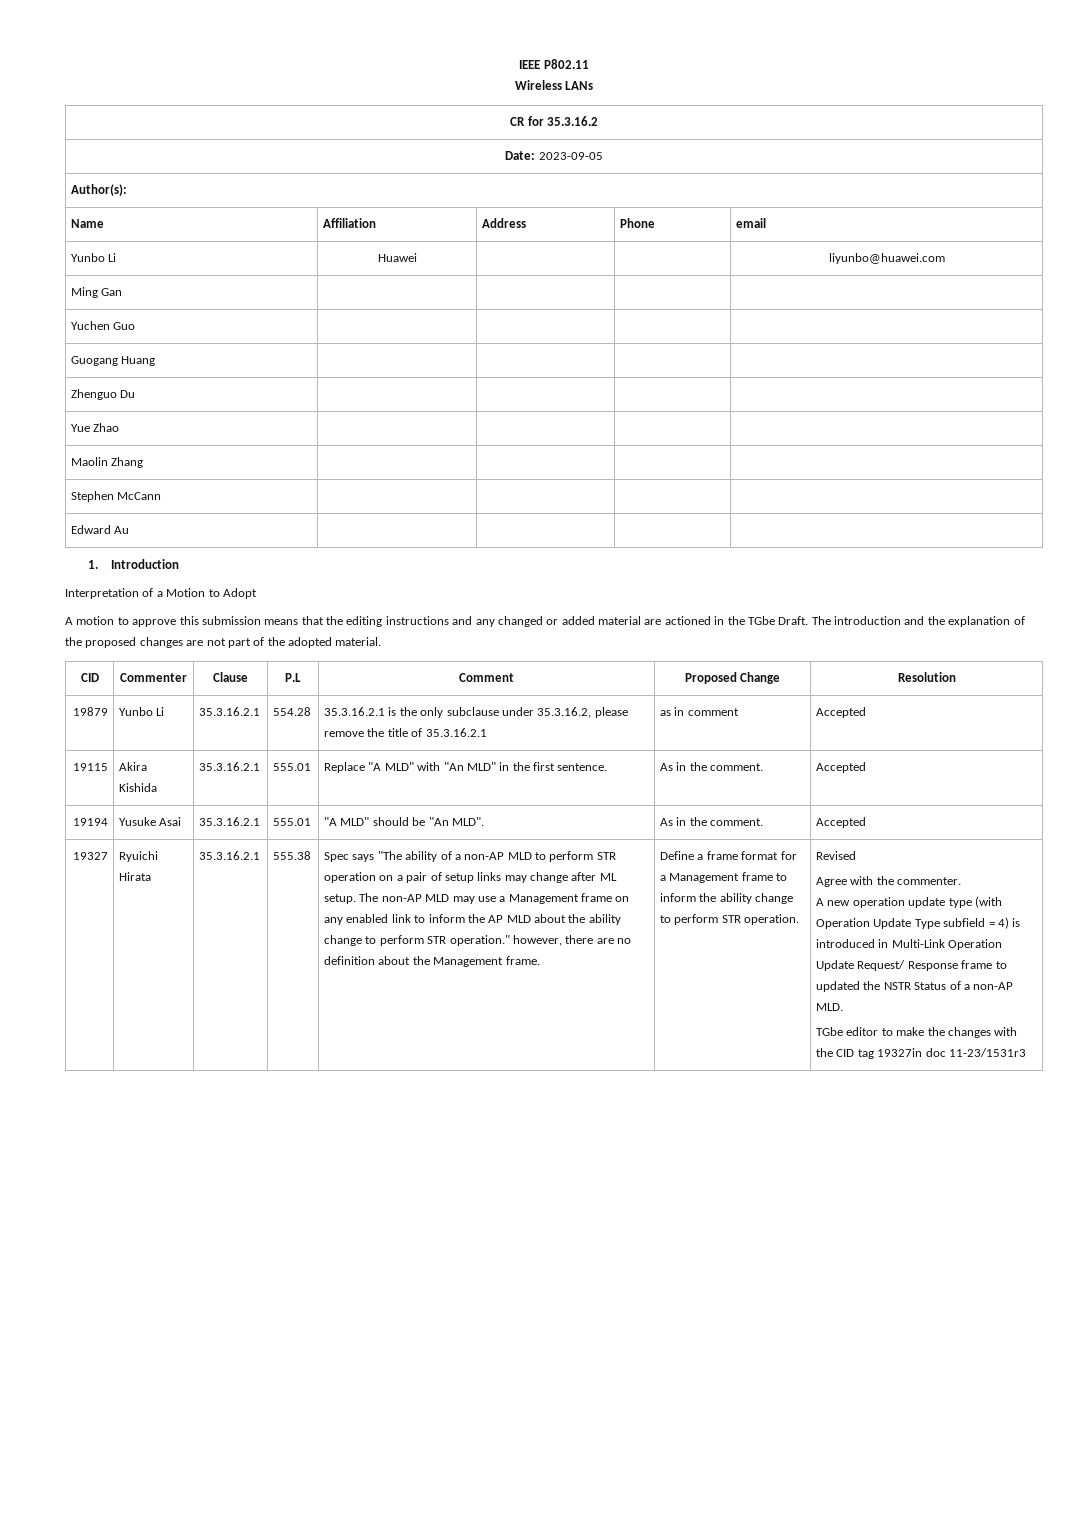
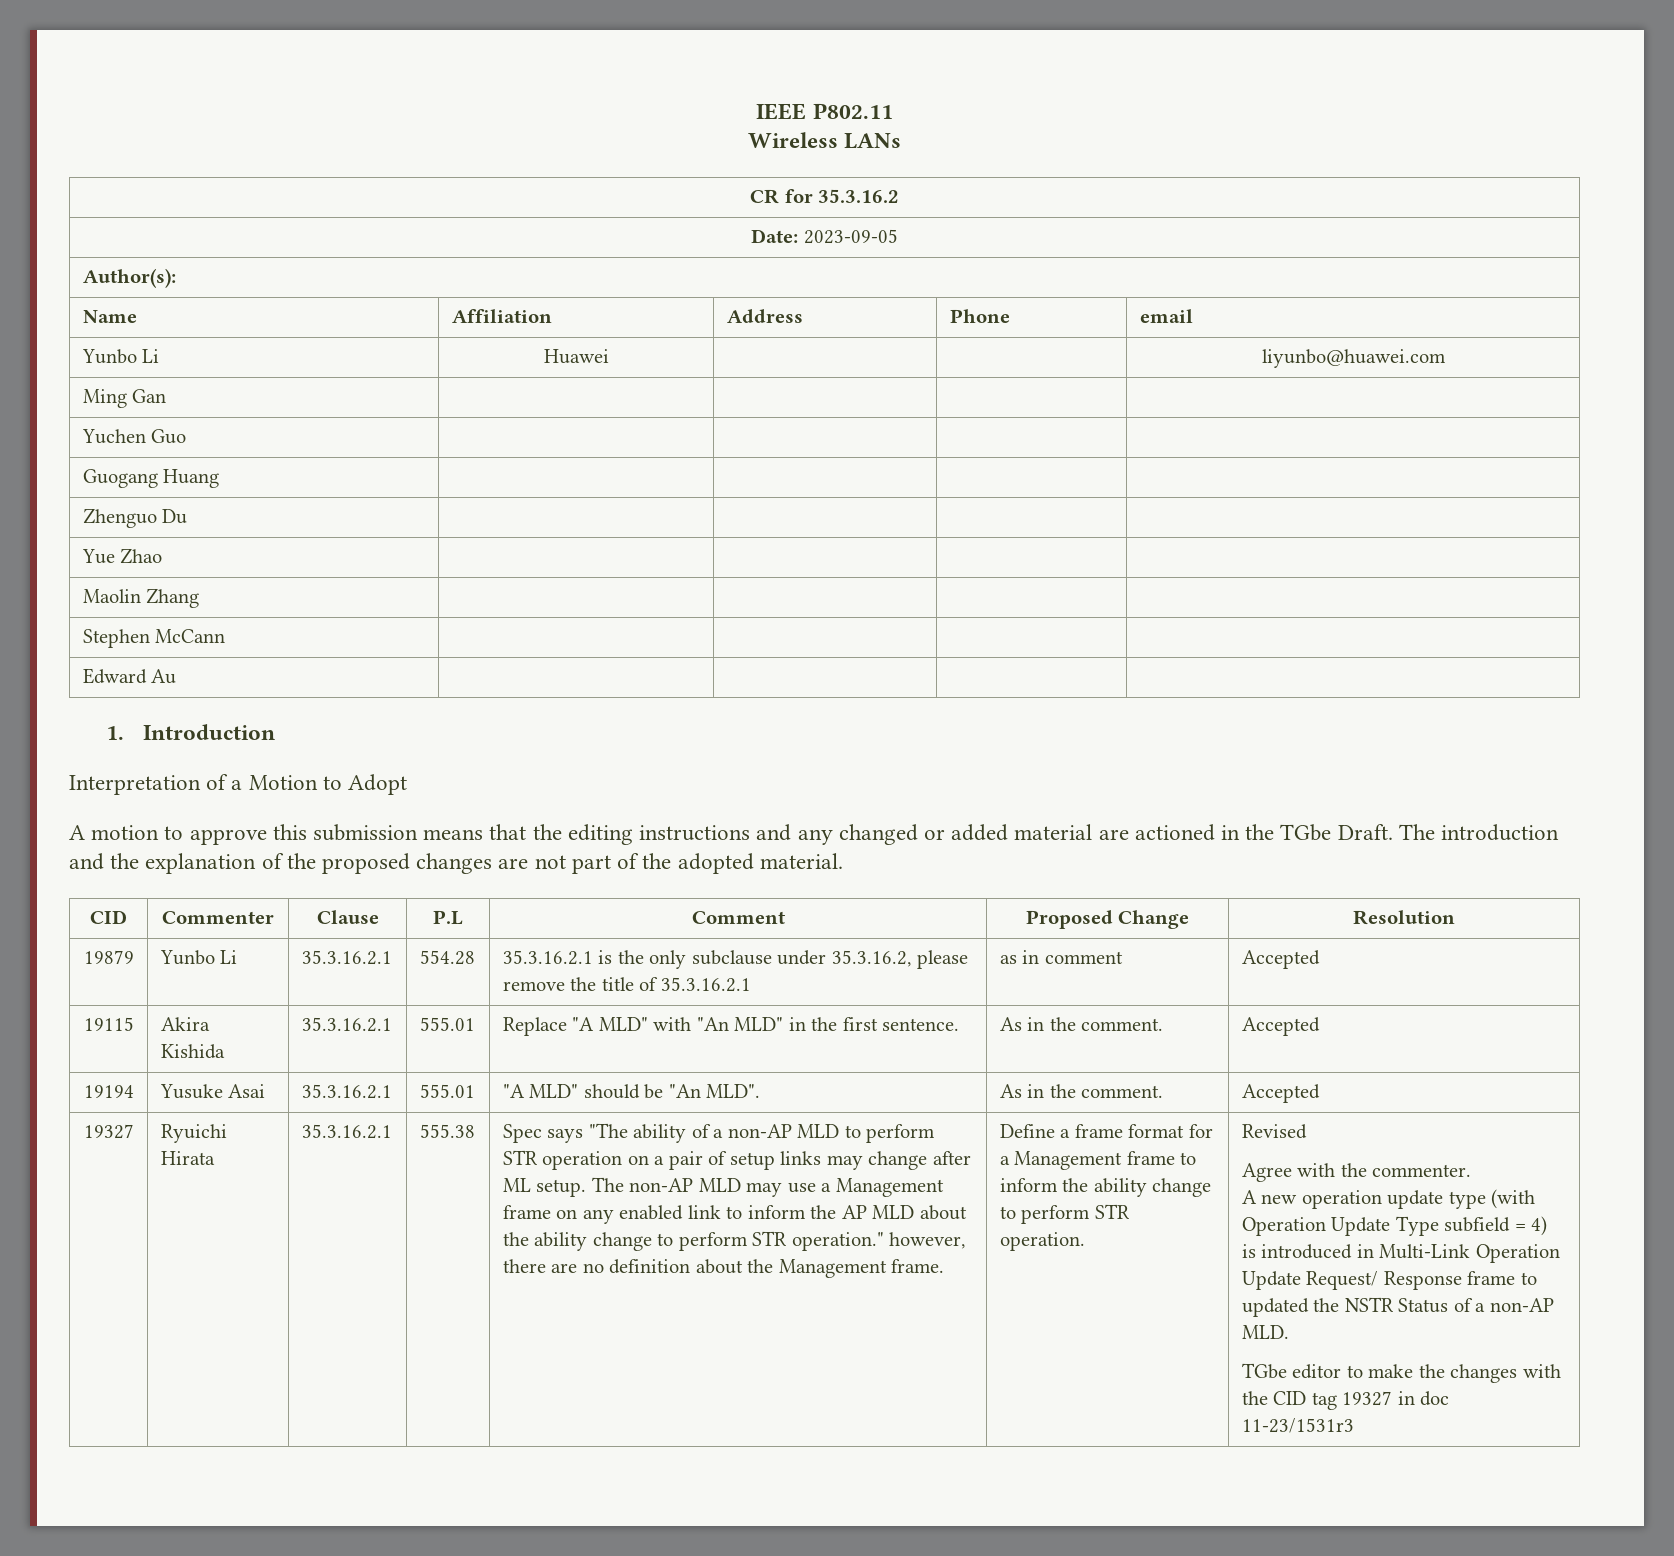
[877,1048,923,1057] 19327in -> [1342,1391,1415,1406] 19327 in

